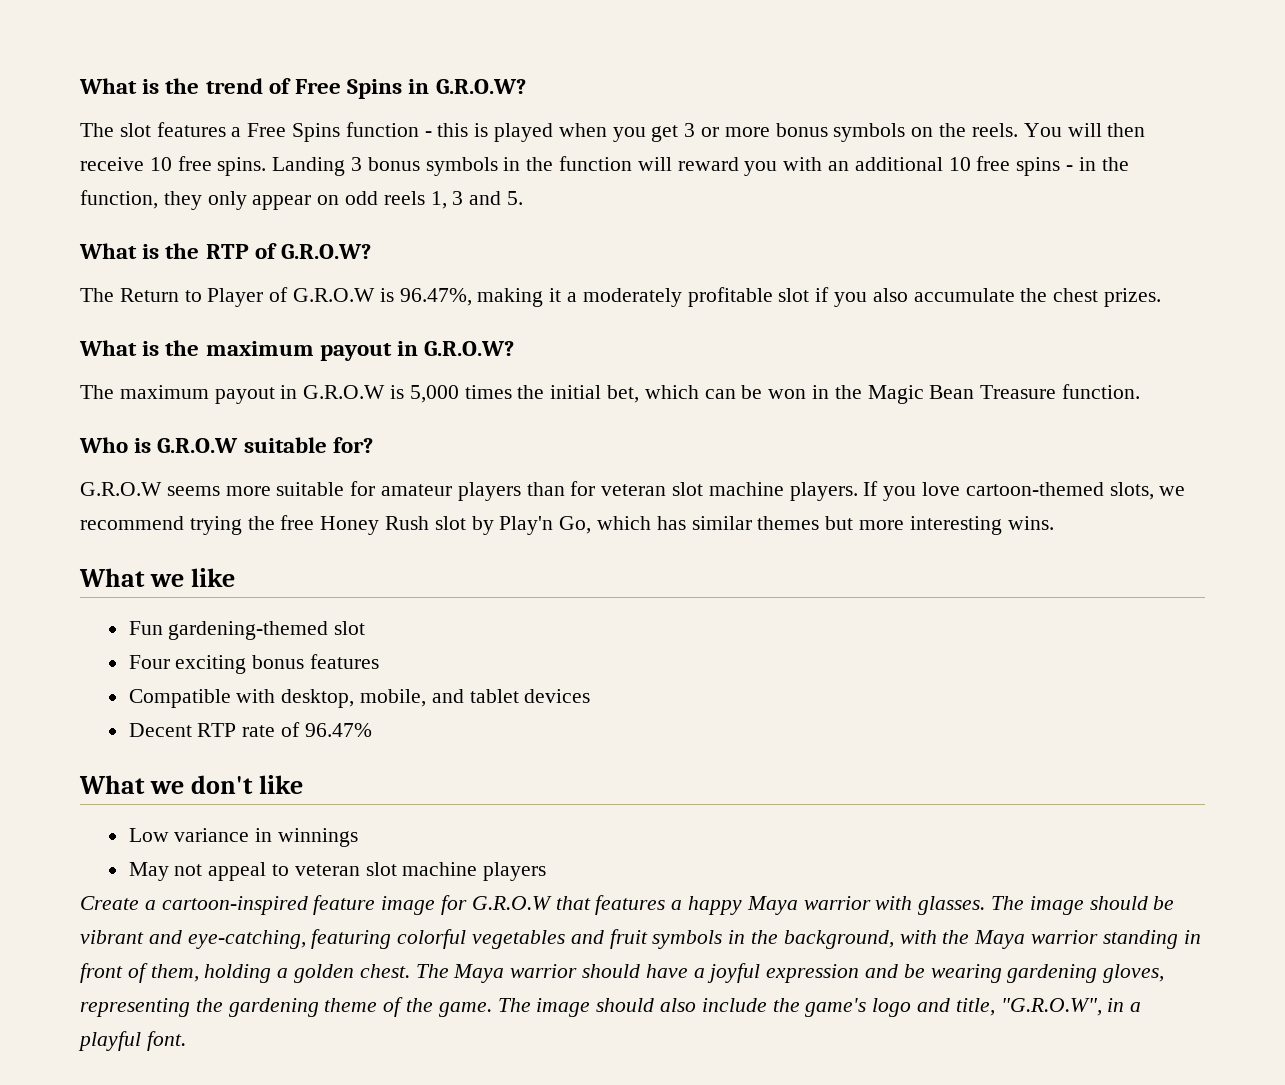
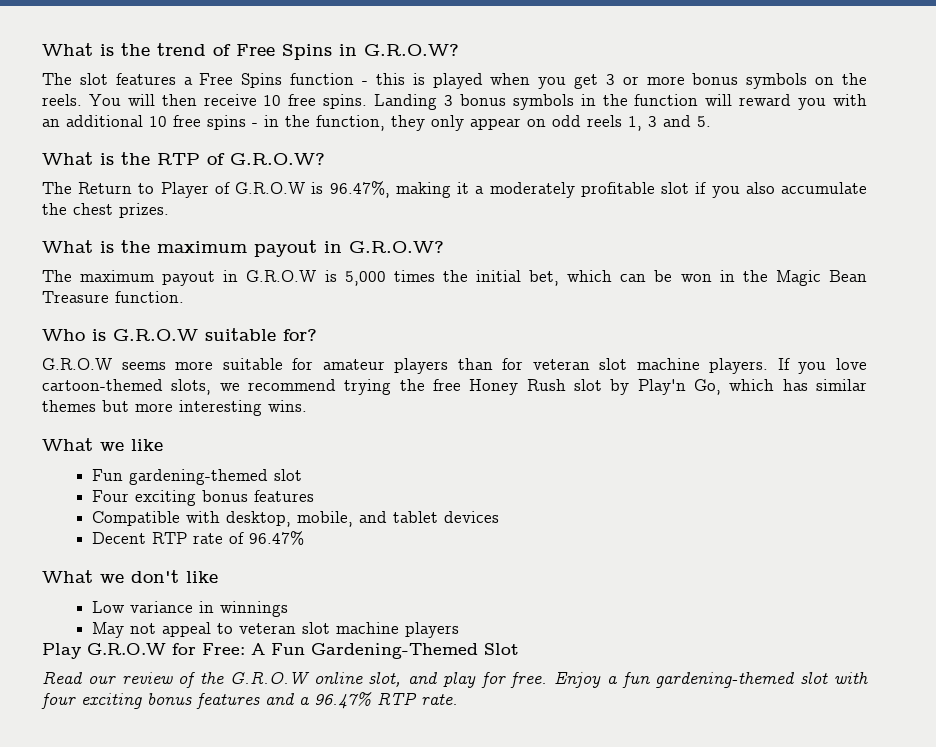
[80,895,1175,915] [80,929,1201,949] [80,963,1165,983] [80,997,1142,1017] [78,1031,186,1051] Create a cartoon-inspired feature image for G.R.O.W that features a happy Maya warrior with glasses. The image should be vibrant and eye-catching, featuring colorful vegetables and fruit symbols in the background, with the Maya warrior standing in front of them, holding a golden chest. The Maya warrior should have a joyful expression and be wearing gardening gloves, representing the gardening theme of the game. The image should also include the game's logo and title, "G.R.O.W", in a playful font. -> [42,643,519,659] [42,671,869,688] [41,692,458,709] Play G.R.O.W for Free: A Fun Gardening-Themed Slot // Read our review of the G.R.O.W online slot, and play for free. Enjoy a fun gardening-themed slot with four exciting bonus features and a 96.47% RTP rate.

